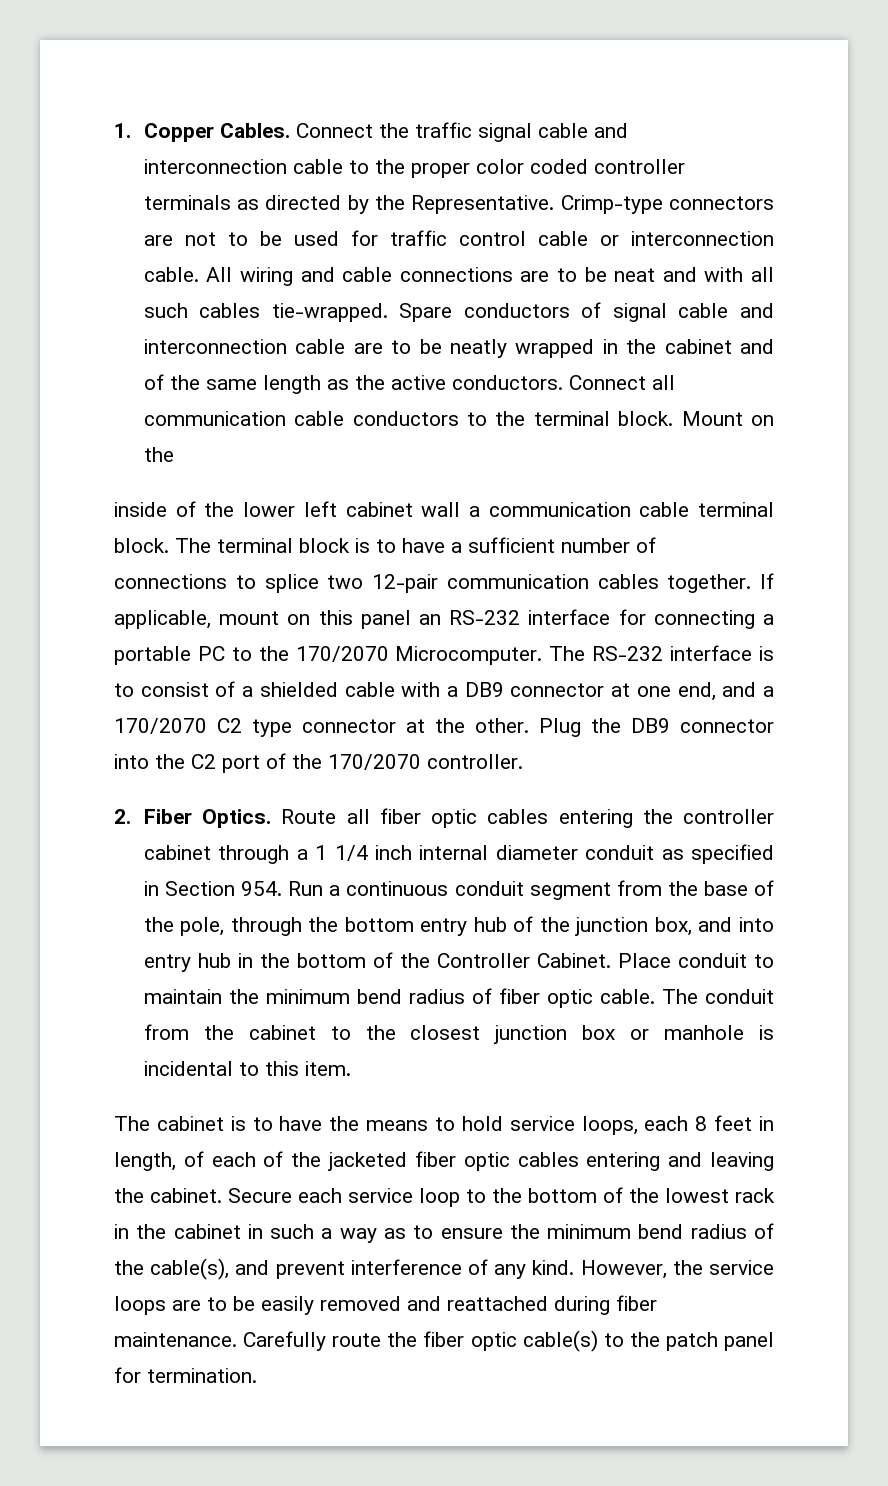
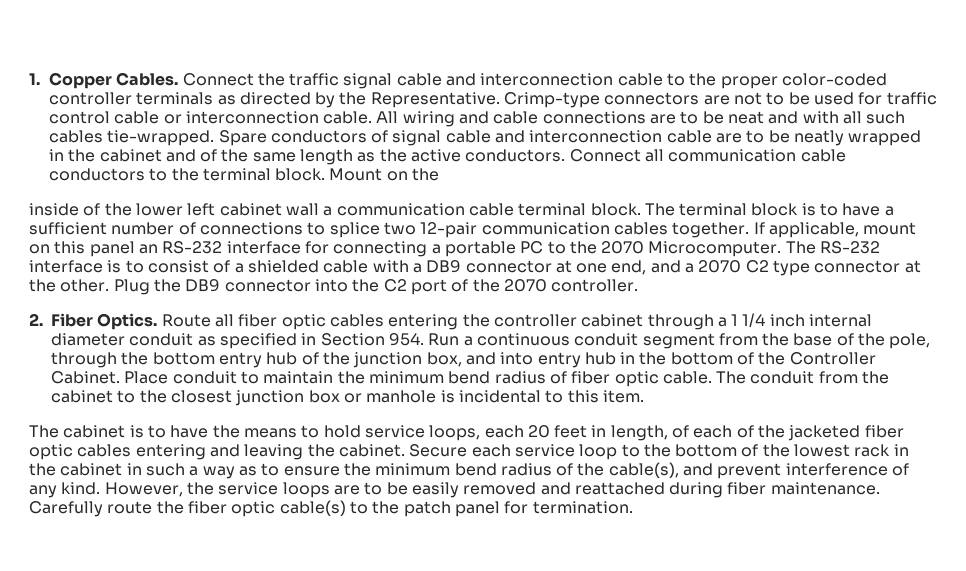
[475,159,588,174] color coded -> [782,73,888,86] color-coded
[295,646,389,662] 170/2070 -> [601,241,645,254] 2070
[114,718,207,734] 170/2070 -> [698,260,742,273] 2070
[328,754,421,770] 170/2070 -> [503,279,547,292] 2070
[695,1116,708,1131] 8 -> [527,425,550,438] 20

